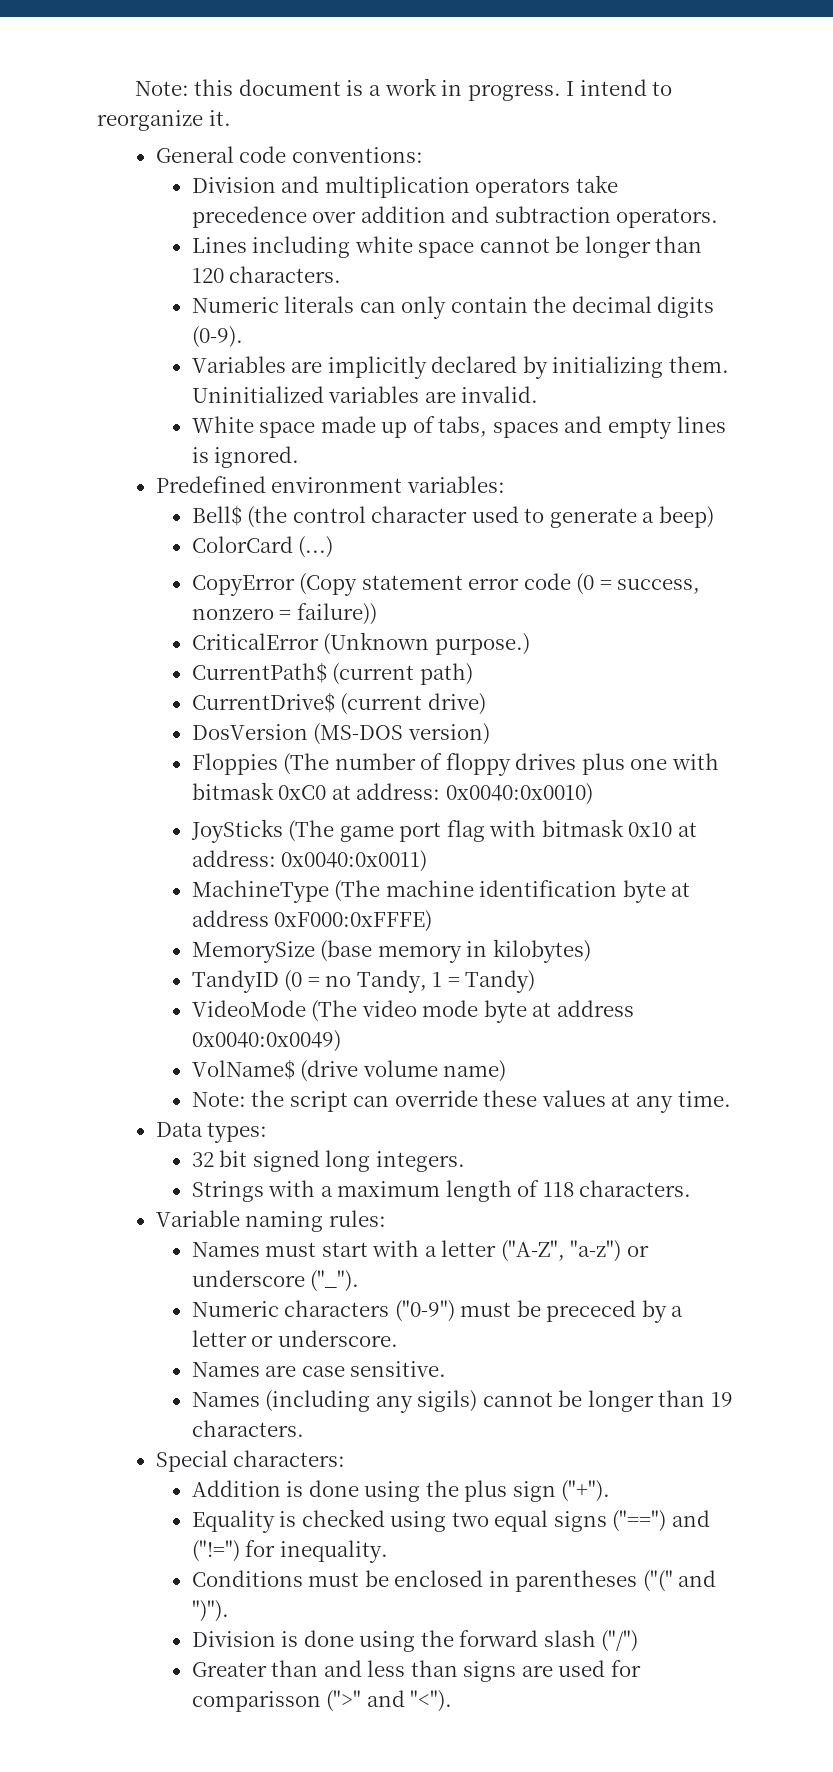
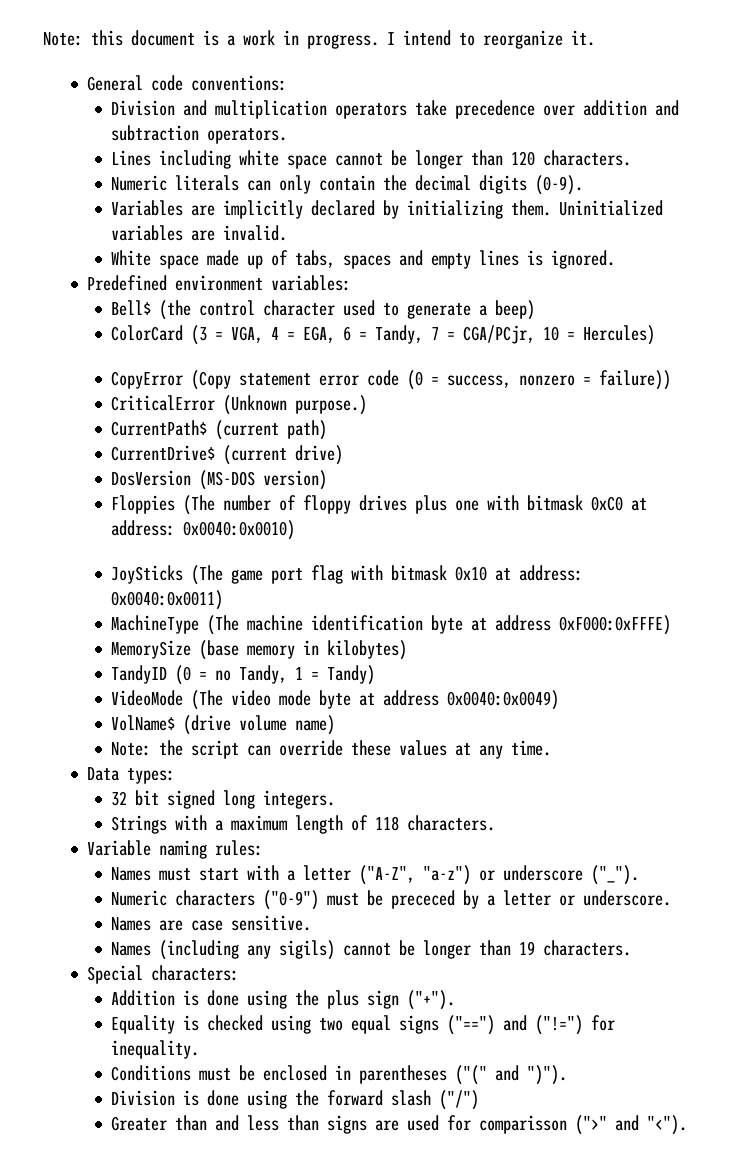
[298,536,334,558] (...) -> [191,325,656,345] (3 = VGA, 4 = EGA, 6 = Tandy, 7 = CGA/PCjr, 10 = Hercules)

